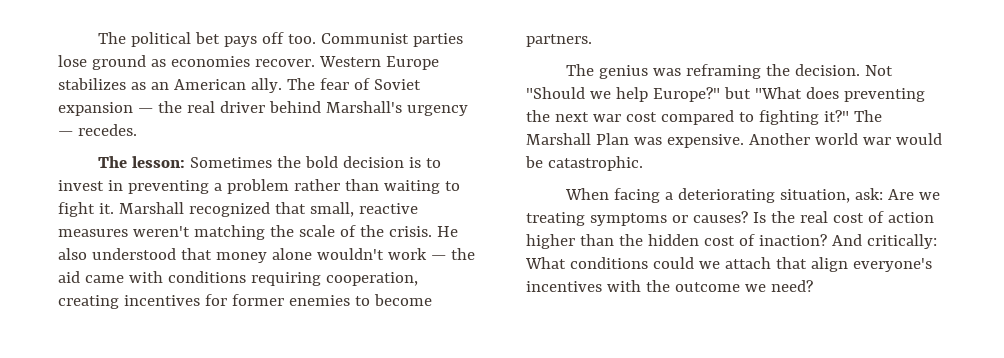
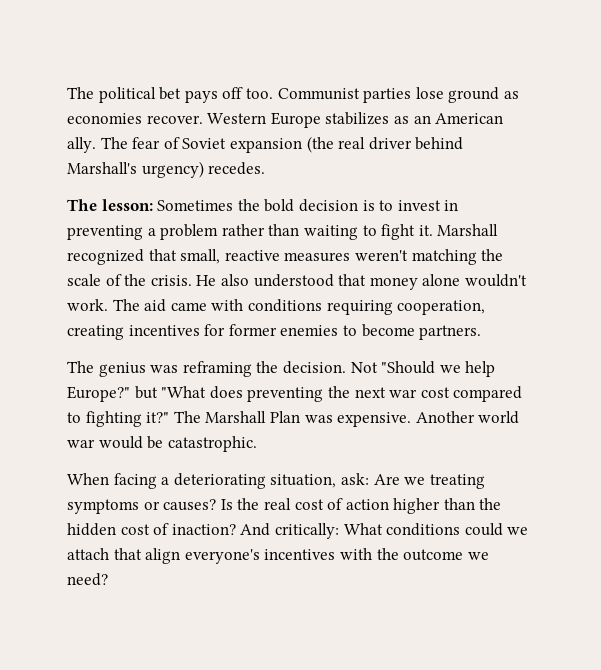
[137,101,182,113] — the -> [306,136,334,153] (the
[406,105,468,116] [58,131,73,136] urgency — -> [141,161,204,178] urgency)
[387,248,475,260] work — the -> [67,299,140,311] work. The

